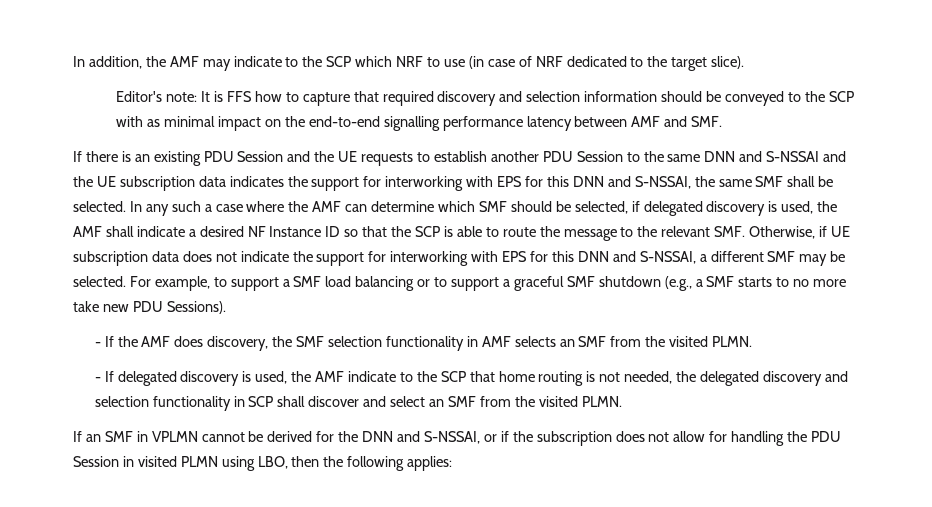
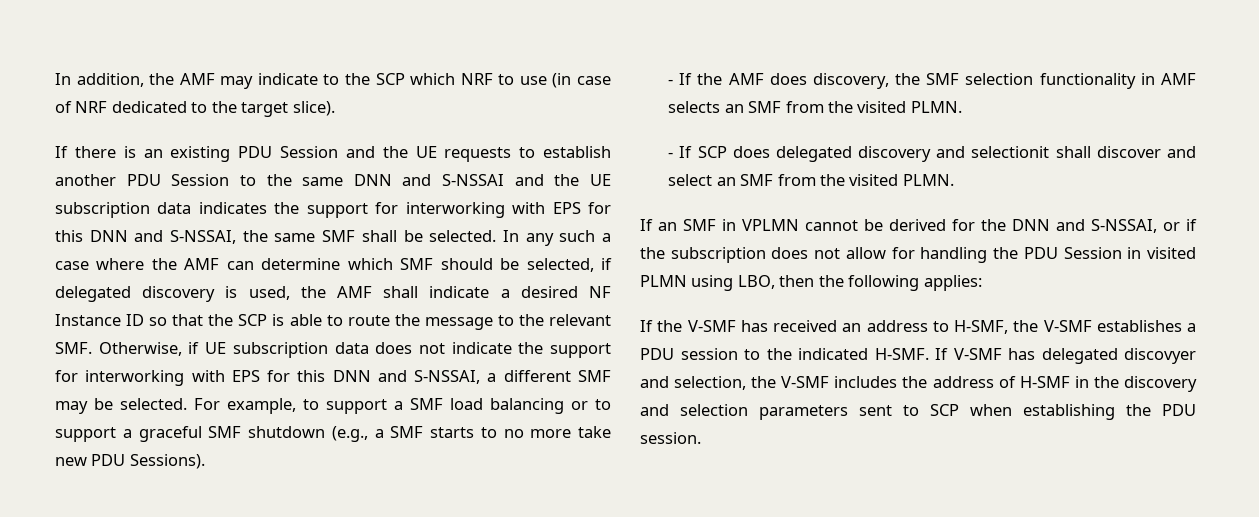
[116,91,854,106] [116,116,723,131] // Editor's note: It is FFS how to capture that required discovery and selection information should be conveyed to the SCP with as minimal impact on the end-to-end signalling performance latency between AMF and SMF. -> (335, 108) none
[117,371,848,386] [94,396,274,411] delegated discovery is used, the AMF indicate to the SCP that home routing is not needed, the delegated discovery and selection functionality in SCP -> [697,146,1050,162] SCP does delegated discovery and selectionit
(453, 463) none -> [640,320,1196,334] [640,348,1196,364] [640,376,1197,392] [640,404,1196,420] [640,432,701,444] // If the V-SMF has received an address to H-SMF, the V-SMF establishes a PDU session to the indicated H-SMF. If V-SMF has delegated discovyer and selection, the V-SMF includes the address of H-SMF in the discovery and selection parameters sent to SCP when establishing the PDU session.

